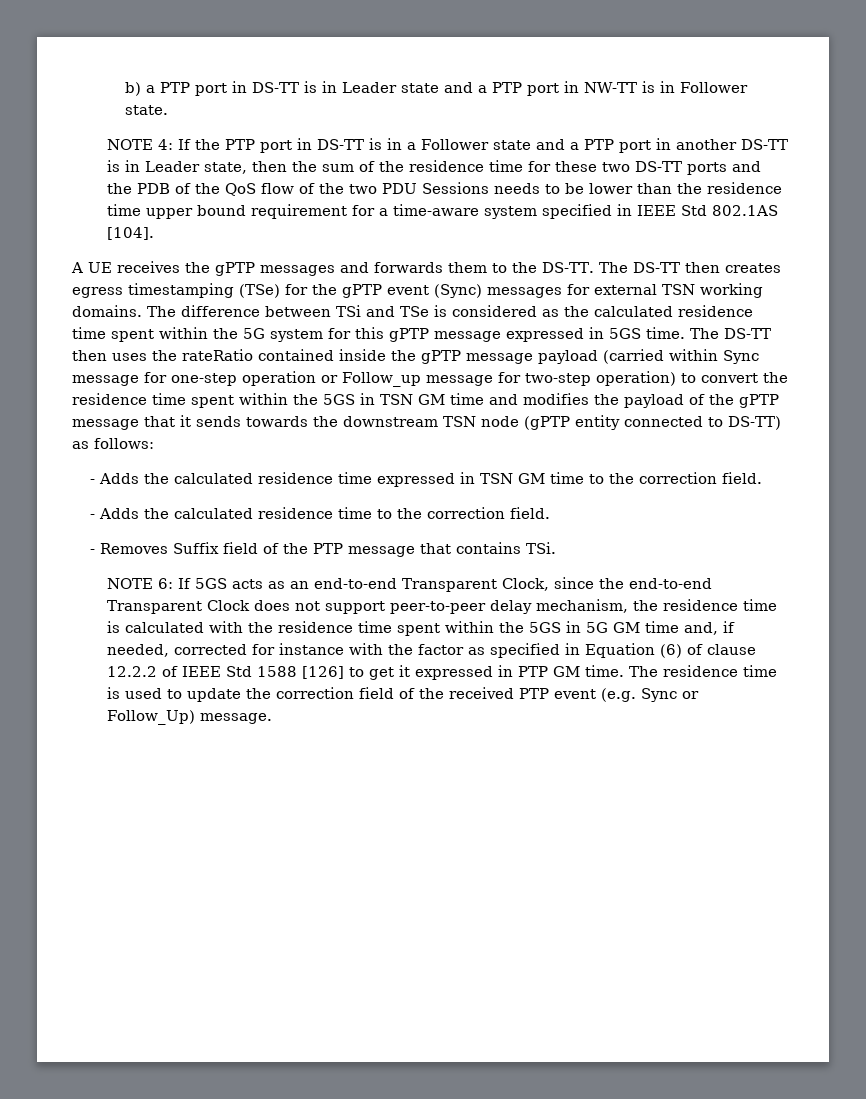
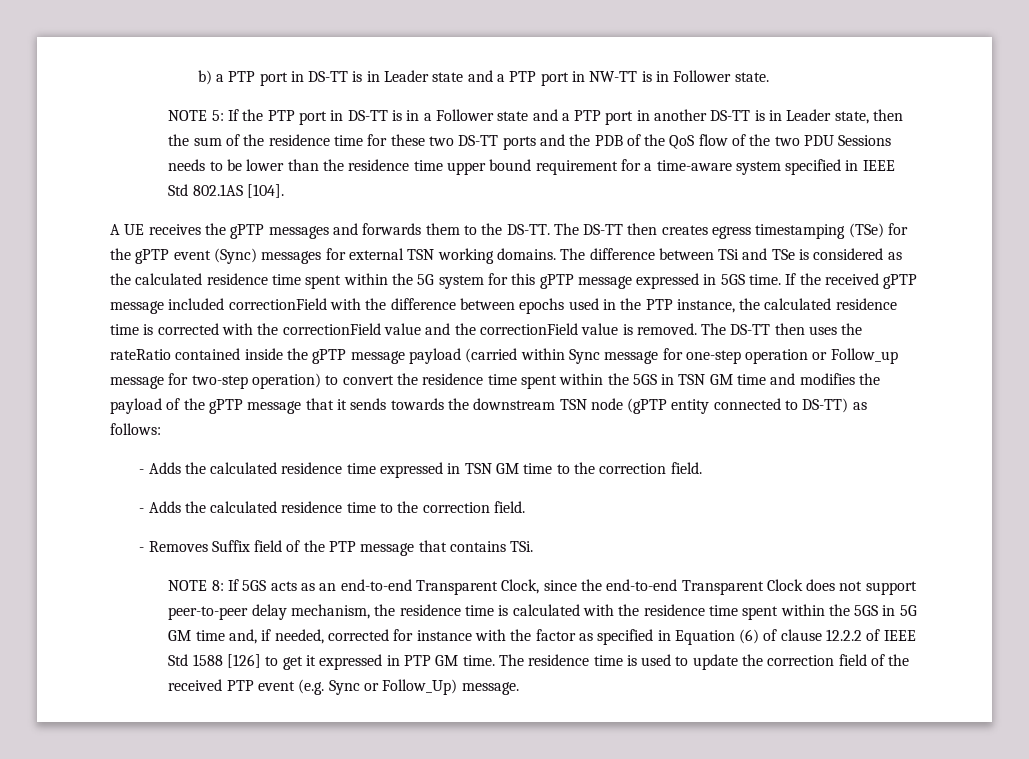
[158,139,174,150] 4: -> [211,110,224,121] 5:
(685, 333) none -> [785,273,918,289] [110,298,897,314] [110,323,697,335] If the received gPTP message included correctionField with the difference between epochs used in the PTP instance, the calculated residence time is corrected with the correctionField value and the correctionField value is removed.
[158,578,174,589] 6: -> [211,580,224,591] 8:

